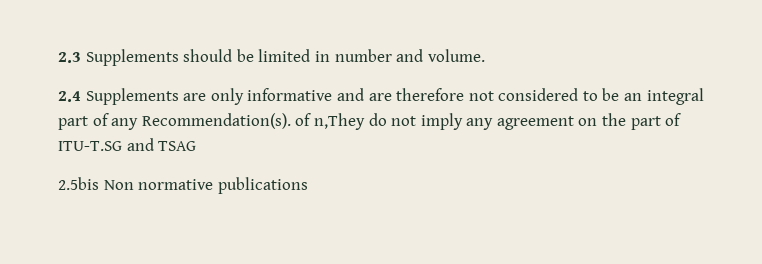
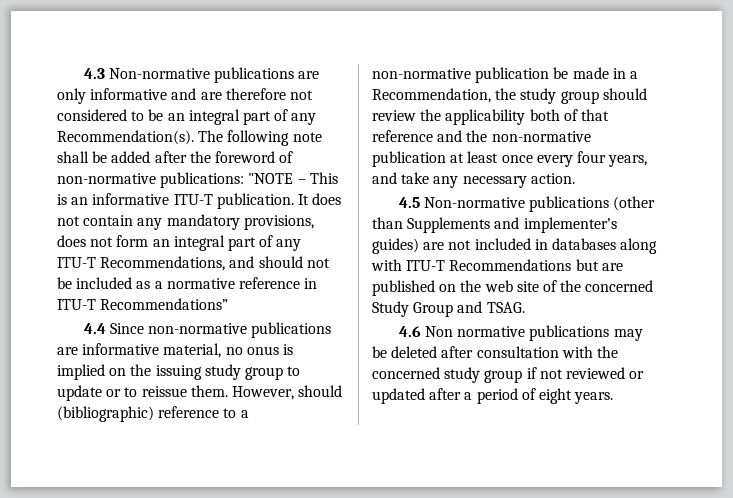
[58,49,485,66] [58,88,179,105] 2.3 Supplements should be limited in number and volume. // 2.4 Supplements -> [83,67,295,83] 4.3 Non-normative publications
[295,113,682,130] [58,138,197,151] [58,177,308,194] of n,They do not imply any agreement on the part of ITU-T.SG and TSAG // 2.5bis Non normative publications -> [198,130,322,146] [57,151,294,163] [57,172,338,188] [57,193,342,209] [57,214,314,230] [57,235,302,251] [57,256,330,271] [57,277,318,289] [57,298,229,310] [83,322,332,338] [57,343,293,358] [57,364,301,380] [57,385,343,401] [57,406,249,422] [372,67,638,83] [372,88,647,104] [372,109,609,125] [372,130,591,142] [372,151,648,167] [372,172,575,188] [398,196,656,212] [372,217,617,233] [372,238,658,254] [371,259,623,271] [372,280,654,296] [372,301,525,317] [398,325,643,341] [372,346,618,358] [372,367,645,383] [372,388,614,404] The following note shall be added after the foreword of non-normative publications: "NOTE – This is an informative ITU-T publication. It does not contain any mandatory provisions, does not form an integral part of any ITU-T Recommendations, and should not be included as a normative reference in ITU-T Recommendations” // 4.4 Since non-normative publications are informative material, no onus is implied on the issuing study group to update or to reissue them. However, should (bibliographic) reference to a non-normative publication be made in a Recommendation, the study group should review the applicability both of that reference and the non-normative publication at least once every four years, and take any necessary action. // 4.5 Non-normative publications (other than Supplements and implementer’s guides) are not included in databases along with ITU-T Recommendations but are published on the web site of the concerned Study Group and TSAG. // 4.6 Non normative publications may be deleted after consultation with the concerned study group if not reviewed or updated after a period of eight years.

